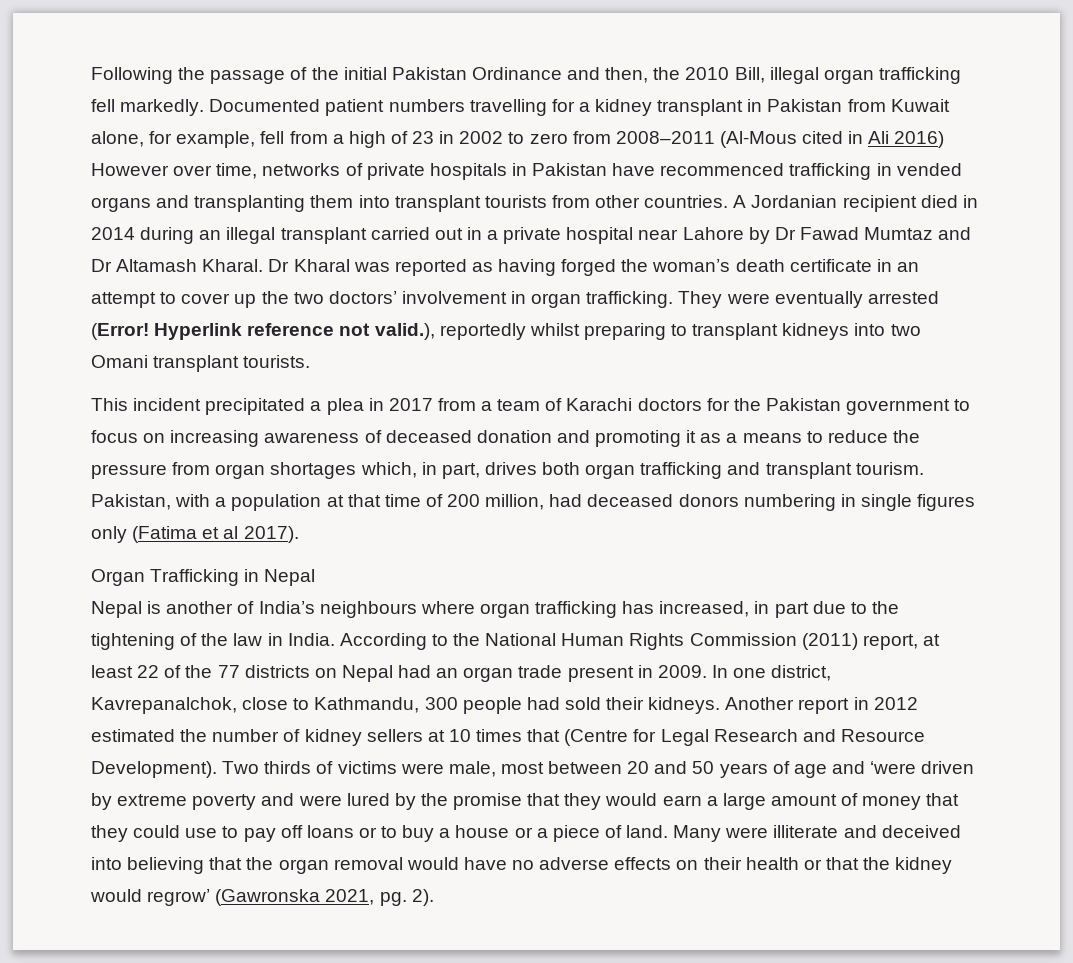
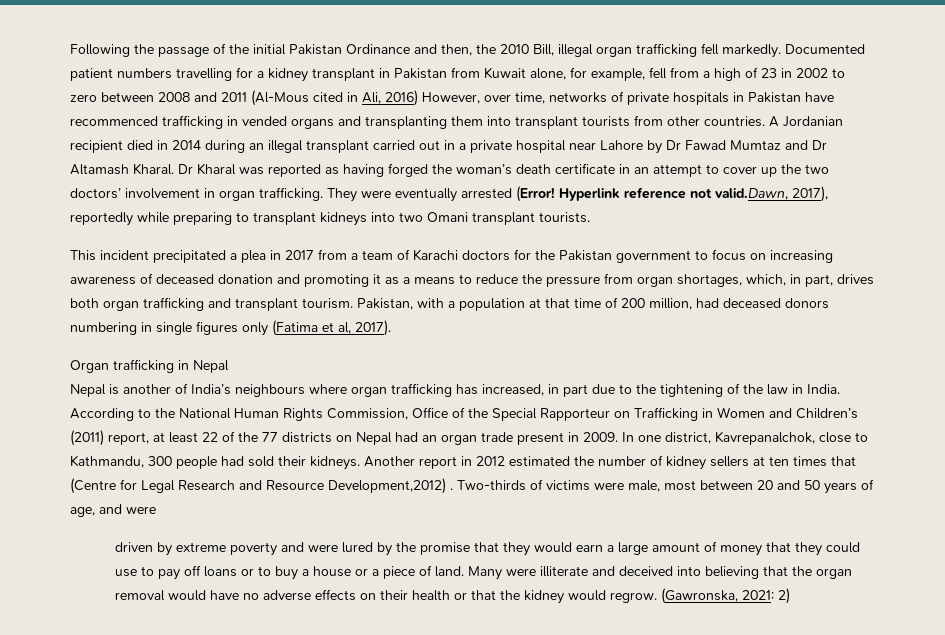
[572,131,945,148] [91,163,169,176] from 2008–2011 (Al-Mous cited in Ali 2016) However -> [101,90,480,106] between 2008 and 2011 (Al-Mous cited in Ali, 2016) However,
[374,323,580,340] valid.), reportedly whilst -> [715,186,828,202] [70,212,169,226] valid.Dawn, 2017), reportedly while
[270,462,357,479] shortages -> [677,274,742,287] shortages,
[223,526,239,539] al -> [338,322,351,334] al,
[150,569,240,586] Trafficking -> [113,359,174,373] trafficking
[689,633,797,646] Commission -> [327,407,858,421] Commission, Office of the Special Rapporteur on Trafficking in Women and Children’s
[448,729,471,742] 10 -> [769,456,789,466] ten
[91,761,312,778] Development). Two thirds -> [328,478,526,494] Development,2012) . Two-thirds
[793,761,917,778] age and ‘were -> [70,504,156,517] age, and were //
[147,889,434,906] regrow’ (Gawronska 2021, pg. 2). -> [609,588,790,604] regrow. (Gawronska, 2021: 2)

